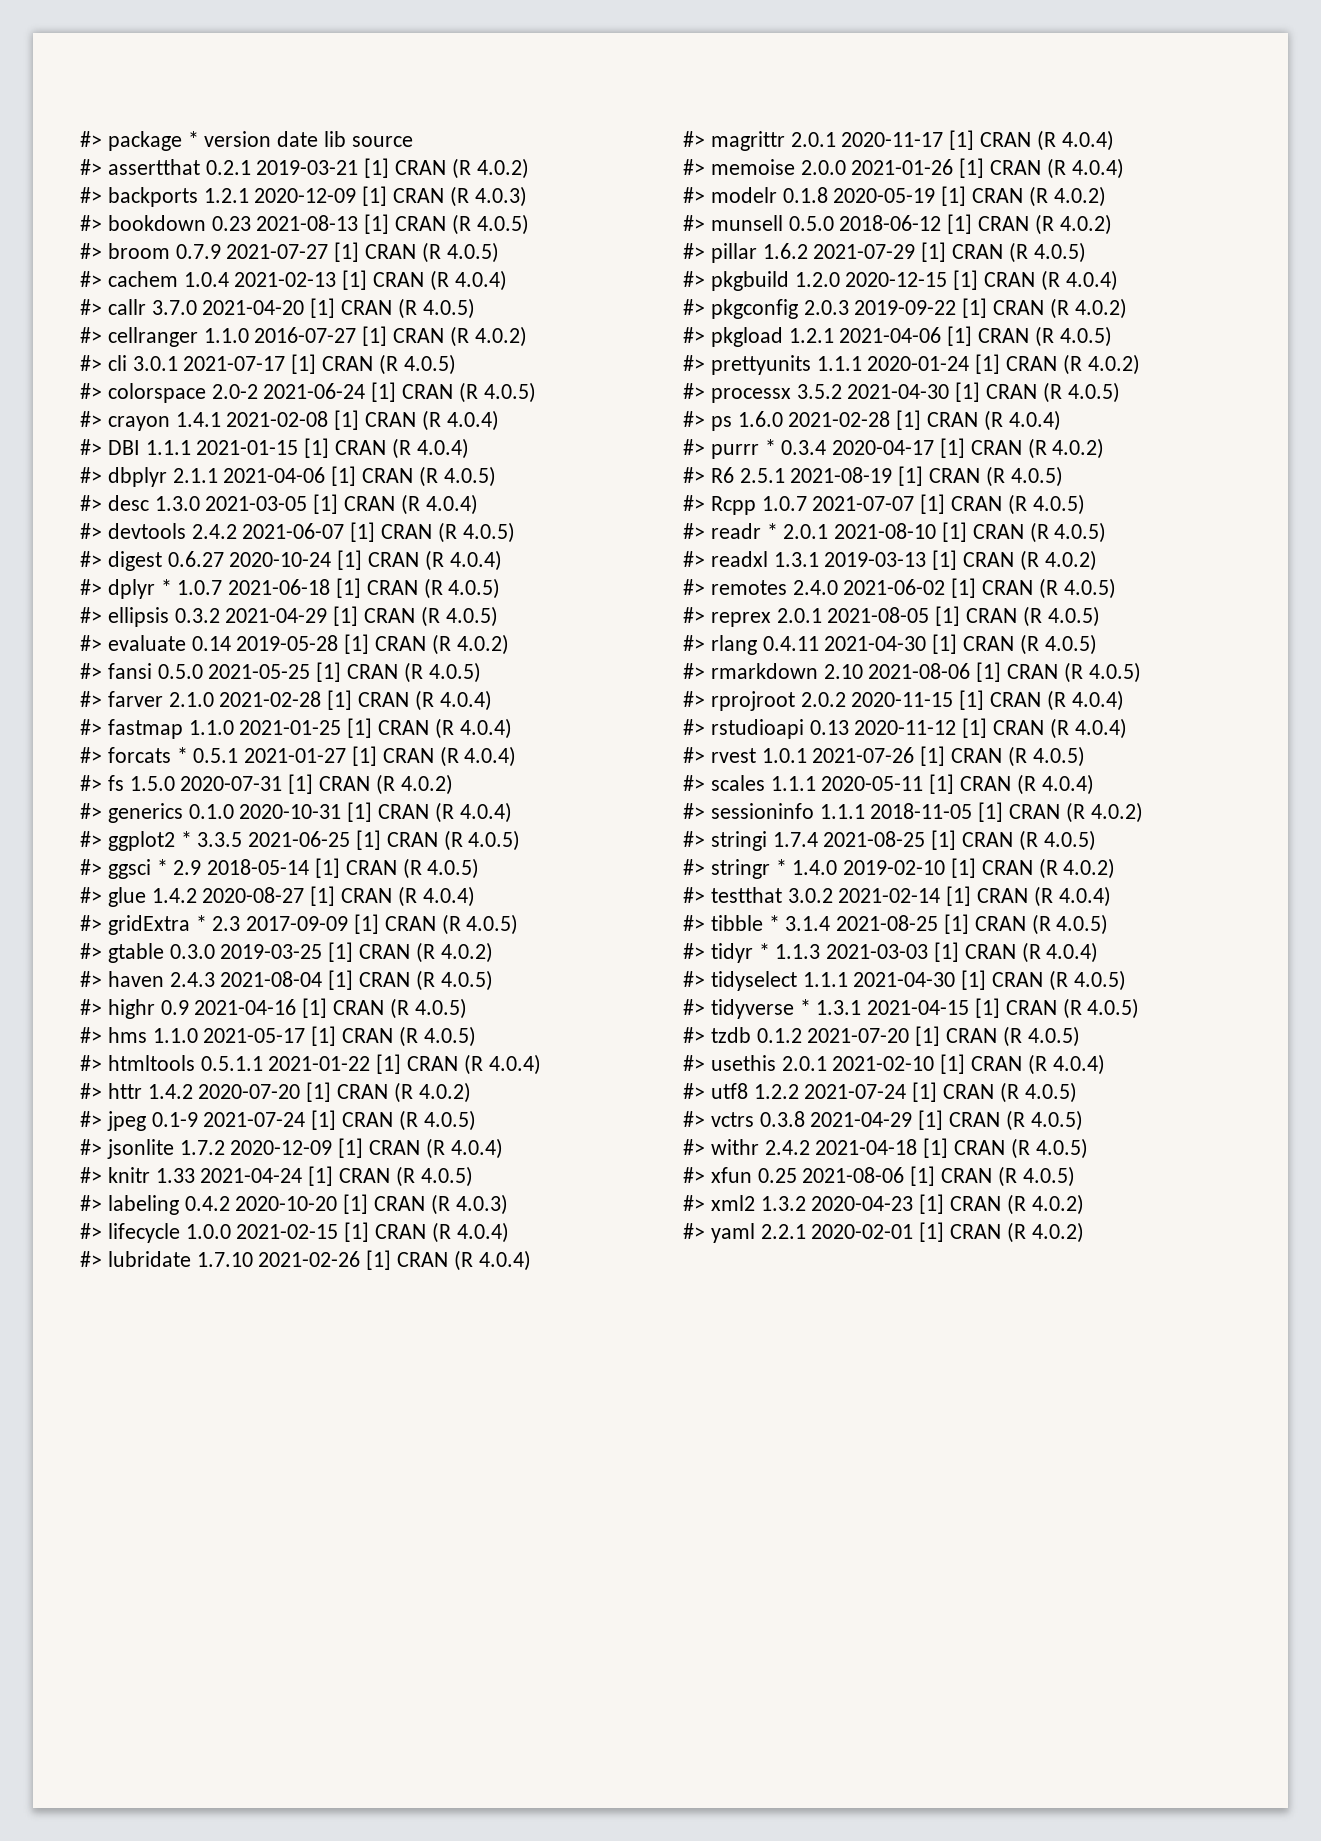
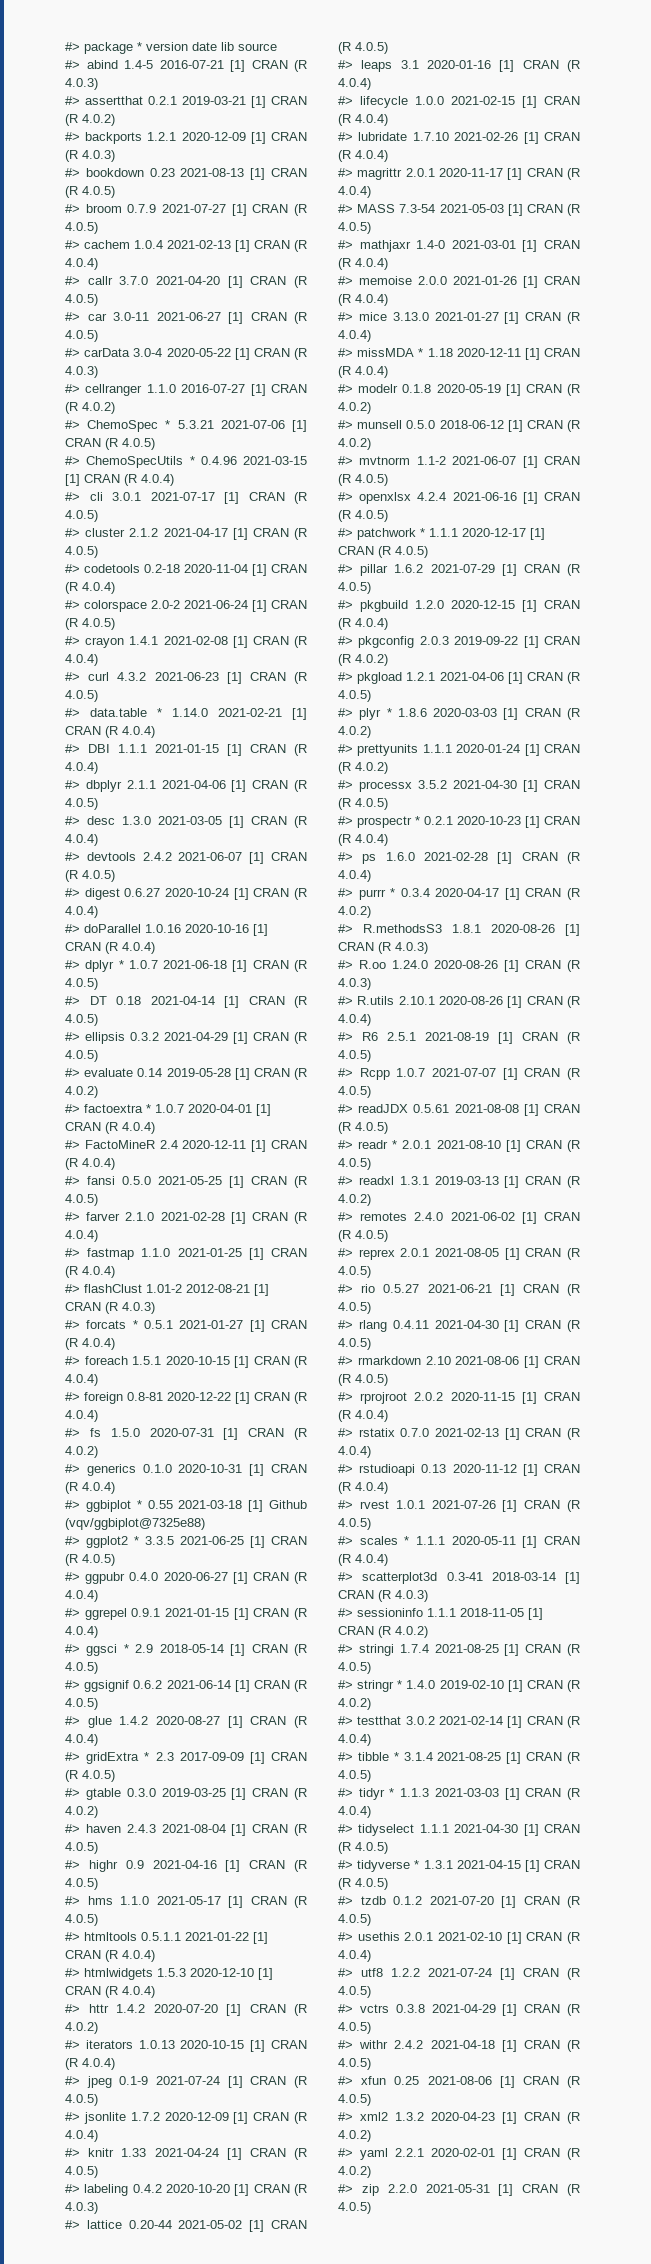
(413, 141) none -> [65,60,307,72] [65,78,98,90] // #> abind 1.4-5 2016-07-21 [1] CRAN (R 4.0.3)
(475, 308) none -> [65,312,307,324] [65,330,98,342] [65,348,307,360] [65,366,98,378] // #> car 3.0-11 2021-06-27 [1] CRAN (R 4.0.5) // #> carData 3.0-4 2020-05-22 [1] CRAN (R 4.0.3)
(527, 336) none -> [65,420,307,432] [65,438,155,450] [65,456,307,468] [65,474,174,486] // #> ChemoSpec * 5.3.21 2021-07-06 [1] CRAN (R 4.0.5) // #> ChemoSpecUtils * 0.4.96 2021-03-15 [1] CRAN (R 4.0.4)
(456, 364) none -> [65,528,307,540] [65,546,98,558] [65,564,307,576] [65,582,115,594] // #> cluster 2.1.2 2021-04-17 [1] CRAN (R 4.0.5) // #> codetools 0.2-18 2020-11-04 [1] CRAN (R 4.0.4)
(499, 420) none -> [65,672,307,684] [65,690,98,702] [65,708,307,720] [65,726,155,738] // #> curl 4.3.2 2021-06-23 [1] CRAN (R 4.0.5) // #> data.table * 1.14.0 2021-02-21 [1] CRAN (R 4.0.4)
(502, 560) none -> [65,924,268,936] [65,942,155,954] // #> doParallel 1.0.16 2020-10-16 [1] CRAN (R 4.0.4)
(501, 588) none -> [65,996,307,1008] [65,1014,98,1026] // #> DT 0.18 2021-04-14 [1] CRAN (R 4.0.5)
(509, 644) none -> [65,1104,271,1116] [65,1122,155,1134] [65,1140,307,1152] [65,1158,115,1170] // #> factoextra * 1.0.7 2020-04-01 [1] CRAN (R 4.0.4) // #> FactoMineR 2.4 2020-12-11 [1] CRAN (R 4.0.4)
(512, 728) none -> [65,1284,269,1296] [65,1302,155,1314] // #> flashClust 1.01-2 2012-08-21 [1] CRAN (R 4.0.3)
(517, 756) none -> [65,1356,307,1368] [65,1374,98,1386] [65,1392,307,1404] [65,1410,98,1422] // #> foreach 1.5.1 2020-10-15 [1] CRAN (R 4.0.4) // #> foreign 0.8-81 2020-12-22 [1] CRAN (R 4.0.4)
(512, 812) none -> [65,1500,307,1512] [65,1518,205,1530] // #> ggbiplot * 0.55 2021-03-18 [1] Github (vqv/ggbiplot@7325e88)
(521, 840) none -> [65,1572,307,1584] [65,1590,98,1602] [65,1608,307,1620] [65,1626,98,1638] // #> ggpubr 0.4.0 2020-06-27 [1] CRAN (R 4.0.4) // #> ggrepel 0.9.1 2021-01-15 [1] CRAN (R 4.0.4)
(480, 868) none -> [65,1680,307,1692] [65,1698,98,1710] // #> ggsignif 0.6.2 2021-06-14 [1] CRAN (R 4.0.5)
(541, 1064) none -> [65,1968,273,1980] [65,1986,155,1998] // #> htmlwidgets 1.5.3 2020-12-10 [1] CRAN (R 4.0.4)
(471, 1092) none -> [65,2040,307,2052] [65,2058,115,2070] // #> iterators 1.0.13 2020-10-15 [1] CRAN (R 4.0.4)
(508, 1204) none -> [65,2220,307,2232] [338,42,388,54] [338,60,580,72] [338,78,371,90] // #> lattice 0.20-44 2021-05-02 [1] CRAN (R 4.0.5) // #> leaps 3.1 2020-01-16 [1] CRAN (R 4.0.4)
(1114, 140) none -> [338,204,580,216] [338,222,371,234] [338,240,580,252] [338,258,388,270] // #> MASS 7.3-54 2021-05-03 [1] CRAN (R 4.0.5) // #> mathjaxr 1.4-0 2021-03-01 [1] CRAN (R 4.0.4)
(1124, 168) none -> [338,312,580,324] [338,330,371,342] [338,348,580,360] [338,366,388,378] // #> mice 3.13.0 2021-01-27 [1] CRAN (R 4.0.4) // #> missMDA * 1.18 2020-12-11 [1] CRAN (R 4.0.4)
(1112, 224) none -> [338,456,580,468] [338,474,388,486] [338,492,580,504] [338,510,388,522] [338,528,545,540] [338,546,428,558] // #> mvtnorm 1.1-2 2021-06-07 [1] CRAN (R 4.0.5) // #> openxlsx 4.2.4 2021-06-16 [1] CRAN (R 4.0.5) // #> patchwork * 1.1.1 2020-12-17 [1] CRAN (R 4.0.5)
(1112, 336) none -> [338,708,580,720] [338,726,371,738] // #> plyr * 1.8.6 2020-03-03 [1] CRAN (R 4.0.2)
(1120, 392) none -> [338,816,580,828] [338,834,388,846] // #> prospectr * 0.2.1 2020-10-23 [1] CRAN (R 4.0.4)
(1105, 448) none -> [338,924,580,936] [338,942,428,954] [338,960,580,972] [338,978,371,990] [338,996,580,1008] [338,1014,371,1026] // #> R.methodsS3 1.8.1 2020-08-26 [1] CRAN (R 4.0.3) // #> R.oo 1.24.0 2020-08-26 [1] CRAN (R 4.0.3) // #> R.utils 2.10.1 2020-08-26 [1] CRAN (R 4.0.4)
(1085, 504) none -> [338,1104,580,1116] [338,1122,388,1134] // #> readJDX 0.5.61 2021-08-08 [1] CRAN (R 4.0.5)
(1100, 616) none -> [338,1284,580,1296] [338,1302,371,1314] // #> rio 0.5.27 2021-06-21 [1] CRAN (R 4.0.5)
(1124, 700) none -> [338,1428,580,1440] [338,1446,371,1458] // #> rstatix 0.7.0 2021-02-13 [1] CRAN (R 4.0.4)
(765, 783) none -> [404,1536,410,1545] *
(1094, 784) none -> [338,1572,580,1584] [338,1590,428,1602] // #> scatterplot3d 0.3-41 2018-03-14 [1] CRAN (R 4.0.3)
(1084, 1232) none -> [338,2184,580,2196] [338,2202,371,2214] // #> zip 2.2.0 2021-05-31 [1] CRAN (R 4.0.5)

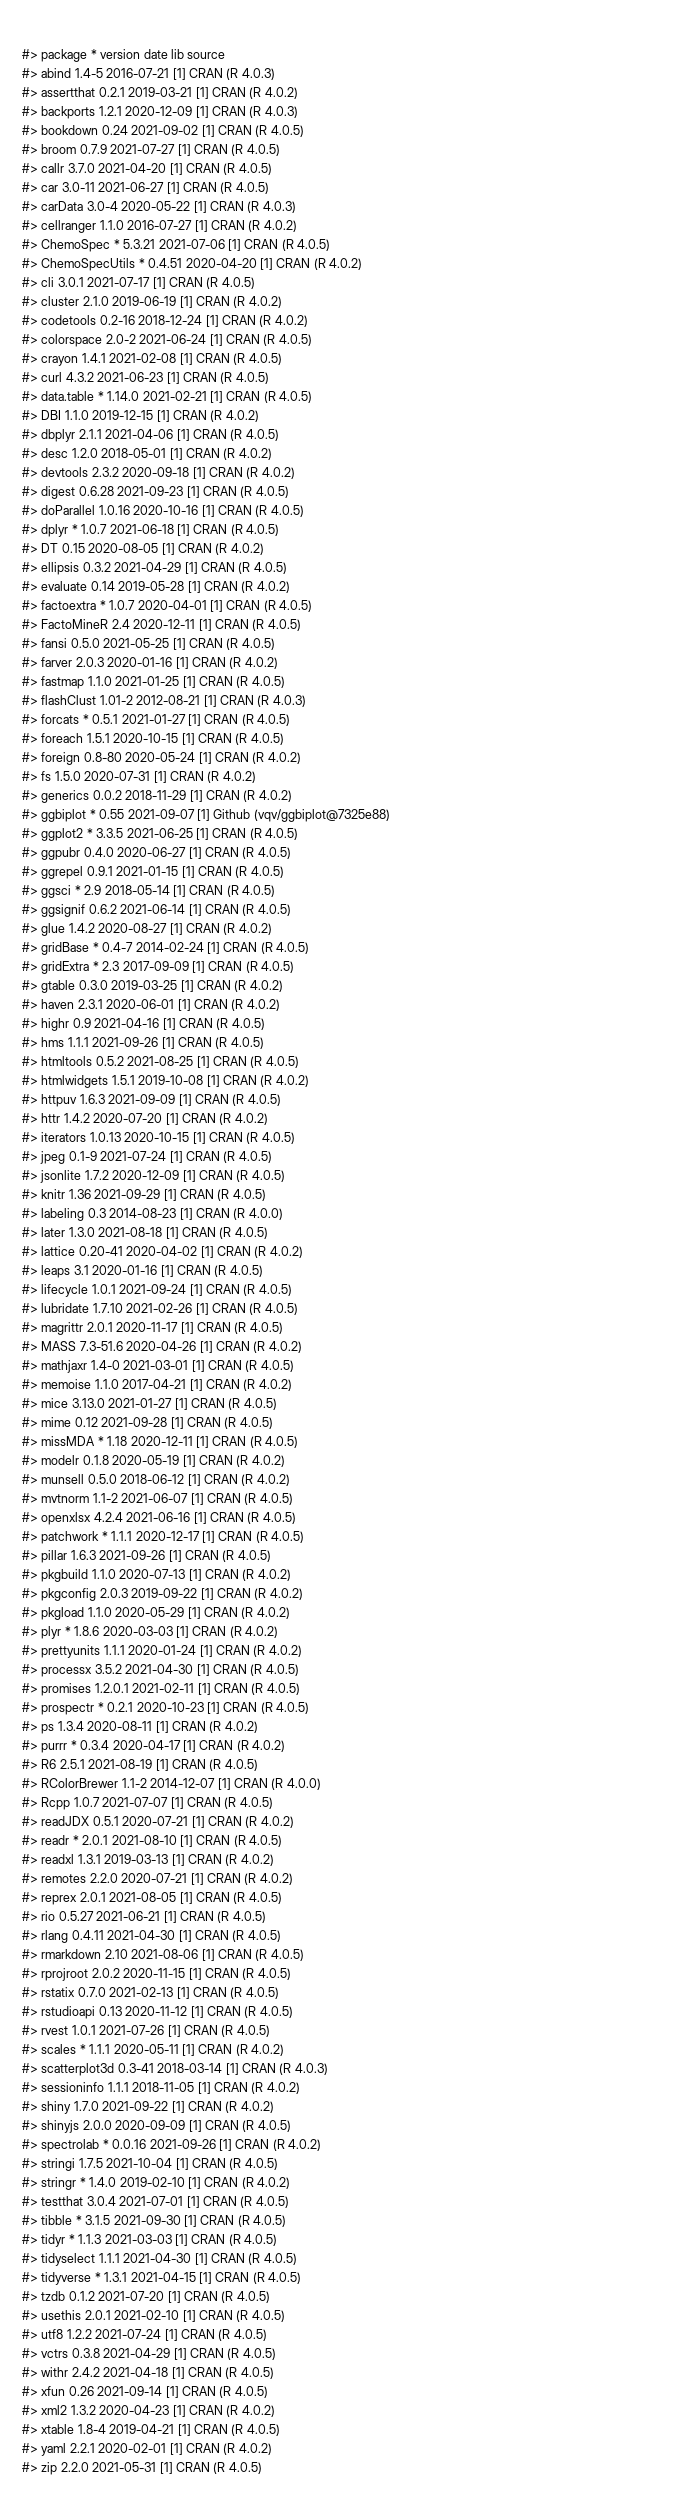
[149,168,245,177] 0.23 2021-08-13 -> [101,125,199,135] 0.24 2021-09-02
[65,240,307,252] [65,258,98,270] // #> cachem 1.0.4 2021-02-13 [1] CRAN (R 4.0.4) -> (280, 150) none
[200,456,307,465] [65,474,174,486] 0.4.96 2021-03-15 [1] CRAN (R 4.0.4) -> [148,258,362,270] 0.4.51 2020-04-20 [1] CRAN (R 4.0.2)
[129,528,307,540] [65,546,98,558] 2.1.2 2021-04-17 [1] CRAN (R 4.0.5) -> [82,296,282,308] 2.1.0 2019-06-19 [1] CRAN (R 4.0.2)
[144,564,307,576] [65,582,115,594] 0.2-18 2020-11-04 [1] CRAN (R 4.0.4) -> [99,315,308,327] 0.2-16 2018-12-24 [1] CRAN (R 4.0.2)
[65,654,98,666] 4.0.4) -> [248,353,282,365] 4.0.5)
[122,726,155,738] 4.0.4) -> [279,391,312,403] 4.0.5)
[118,744,307,756] [65,762,98,774] 1.1.1 2021-01-15 [1] CRAN (R 4.0.4) -> [64,410,259,422] 1.1.0 2019-12-15 [1] CRAN (R 4.0.2)
[122,816,307,828] [65,834,98,846] 1.3.0 2021-03-05 [1] CRAN (R 4.0.4) -> [71,448,272,460] 1.2.0 2018-05-01 [1] CRAN (R 4.0.2)
[142,852,307,864] [65,870,115,882] [65,888,307,900] [65,906,98,918] 2.4.2 2021-06-07 [1] CRAN (R 4.0.5) // #> digest 0.6.27 2020-10-24 [1] CRAN (R 4.0.4) -> [91,467,295,479] [22,486,289,499] 2.3.2 2020-09-18 [1] CRAN (R 4.0.2) // #> digest 0.6.28 2021-09-23 [1] CRAN (R 4.0.5)
[122,942,155,954] 4.0.4) -> [270,505,304,517] 4.0.5)
[116,996,307,1008] [65,1014,98,1026] 0.18 2021-04-14 [1] CRAN (R 4.0.5) -> [61,543,264,555] 0.15 2020-08-05 [1] CRAN (R 4.0.2)
[122,1122,155,1134] 4.0.4) -> [279,600,312,612] 4.0.5)
[82,1158,115,1170] 4.0.4) -> [267,619,301,631] 4.0.5)
[125,1212,307,1224] [65,1230,98,1242] 2.1.0 2021-02-28 [1] CRAN (R 4.0.4) -> [75,657,278,669] 2.0.3 2020-01-16 [1] CRAN (R 4.0.2)
[82,1266,115,1278] 4.0.4) -> [251,676,285,688] 4.0.5)
[82,1338,115,1350] 4.0.4) -> [257,714,290,726] 4.0.5)
[65,1374,98,1386] 4.0.4) -> [250,733,284,745] 4.0.5)
[127,1392,307,1404] [65,1410,98,1422] 0.8-81 2020-12-22 [1] CRAN (R 4.0.4) -> [83,752,301,764] 0.8-80 2020-05-24 [1] CRAN (R 4.0.2)
[142,1464,307,1476] [65,1482,115,1494] 0.1.0 2020-10-31 [1] CRAN (R 4.0.4) -> [92,790,292,802] 0.0.2 2018-11-29 [1] CRAN (R 4.0.2)
[178,1500,243,1509] 2021-03-18 -> [127,809,195,819] 2021-09-07
[65,1590,98,1602] 4.0.4) -> [257,847,291,859] 4.0.5)
[65,1626,98,1638] 4.0.4) -> [250,866,284,878] 4.0.5)
[65,1734,98,1746] 4.0.4) -> [238,923,272,935] [22,942,309,955] 4.0.2) // #> gridBase * 0.4-7 2014-02-24 [1] CRAN (R 4.0.5)
[126,1824,307,1836] [65,1842,98,1854] 2.4.3 2021-08-04 [1] CRAN (R 4.0.5) -> [77,999,280,1011] 2.3.1 2020-06-01 [1] CRAN (R 4.0.2)
[120,1896,221,1905] 1.1.0 2021-05-17 -> [67,1037,159,1047] 1.1.1 2021-09-26
[141,1932,268,1944] [65,1950,155,1962] 0.5.1.1 2021-01-22 [1] CRAN (R 4.0.4) -> [95,1056,299,1068] 0.5.2 2021-08-25 [1] CRAN (R 4.0.5)
[157,1968,273,1980] [65,1986,155,1998] 1.5.3 2020-12-10 [1] CRAN (R 4.0.4) -> [111,1075,309,1087] [22,1094,281,1107] 1.5.1 2019-10-08 [1] CRAN (R 4.0.2) // #> httpuv 1.6.3 2021-09-09 [1] CRAN (R 4.0.5)
[82,2058,115,2070] 4.0.4) -> [261,1132,295,1144] 4.0.5)
[65,2130,98,2142] 4.0.4) -> [251,1170,285,1182] 4.0.5)
[121,2148,219,2157] 1.33 2021-04-24 -> [68,1189,161,1199] 1.36 2021-09-29
[132,2184,307,2196] [65,2202,98,2214] [65,2220,307,2232] [338,42,388,54] 0.4.2 2020-10-20 [1] CRAN (R 4.0.3) // #> lattice 0.20-44 2021-05-02 [1] CRAN (R 4.0.5) -> [87,1208,283,1220] [22,1227,268,1239] [22,1246,303,1258] 0.3 2014-08-23 [1] CRAN (R 4.0.0) // #> later 1.3.0 2021-08-18 [1] CRAN (R 4.0.5) // #> lattice 0.20-41 2020-04-02 [1] CRAN (R 4.0.2)
[338,78,371,90] 4.0.4) -> [229,1265,263,1277] 4.0.5)
[415,96,580,108] [338,114,388,126] 1.0.0 2021-02-15 [1] CRAN (R 4.0.4) -> [91,1284,292,1296] 1.0.1 2021-09-24 [1] CRAN (R 4.0.5)
[355,150,388,162] 4.0.4) -> [264,1303,298,1315] 4.0.5)
[338,186,371,198] 4.0.4) -> [249,1322,283,1334] 4.0.5)
[399,204,580,216] [338,222,371,234] 7.3-54 2021-05-03 [1] CRAN (R 4.0.5) -> [79,1341,302,1353] 7.3-51.6 2020-04-26 [1] CRAN (R 4.0.2)
[355,258,388,270] 4.0.4) -> [260,1360,294,1372] 4.0.5)
[418,276,580,288] [338,294,388,306] 2.0.0 2021-01-26 [1] CRAN (R 4.0.4) -> [94,1379,292,1391] 1.1.0 2017-04-21 [1] CRAN (R 4.0.2)
[338,330,371,342] 4.0.4) -> [243,1398,277,1410] [22,1417,273,1429] 4.0.5) // #> mime 0.12 2021-09-28 [1] CRAN (R 4.0.5)
[355,366,388,378] 4.0.4) -> [265,1436,298,1448] 4.0.5)
[394,564,495,573] 1.6.2 2021-07-29 -> [70,1550,166,1560] 1.6.3 2021-09-26
[415,600,580,612] [338,618,388,630] 1.2.0 2020-12-15 [1] CRAN (R 4.0.4) -> [91,1569,291,1581] 1.1.0 2020-07-13 [1] CRAN (R 4.0.2)
[406,672,580,684] [338,690,371,702] 1.2.1 2021-04-06 [1] CRAN (R 4.0.5) -> [87,1607,290,1619] 1.1.0 2020-05-29 [1] CRAN (R 4.0.2)
(388, 804) none -> [22,1683,300,1696] // #> promises 1.2.0.1 2021-02-11 [1] CRAN (R 4.0.5)
[355,834,388,846] 4.0.4) -> [276,1702,309,1714] 4.0.5)
[385,852,580,864] [338,870,371,882] 1.6.0 2021-02-28 [1] CRAN (R 4.0.4) -> [57,1721,258,1733] 1.3.4 2020-08-11 [1] CRAN (R 4.0.2)
[338,924,580,936] [338,942,428,954] [338,960,580,972] [338,978,371,990] [338,996,580,1008] [338,1014,371,1026] // #> R.methodsS3 1.8.1 2020-08-26 [1] CRAN (R 4.0.3) // #> R.oo 1.24.0 2020-08-26 [1] CRAN (R 4.0.3) // #> R.utils 2.10.1 2020-08-26 [1] CRAN (R 4.0.4) -> (285, 1746) none
(371, 1056) none -> [22,1778,321,1790] // #> RColorBrewer 1.1-2 2014-12-07 [1] CRAN (R 4.0.0)
[413,1104,580,1116] [338,1122,388,1134] 0.5.61 2021-08-08 [1] CRAN (R 4.0.5) -> [92,1816,294,1828] 0.5.1 2020-07-21 [1] CRAN (R 4.0.2)
[414,1212,580,1224] [338,1230,388,1242] 2.4.0 2021-06-02 [1] CRAN (R 4.0.5) -> [89,1873,293,1885] 2.2.0 2020-07-21 [1] CRAN (R 4.0.2)
[355,1410,388,1422] 4.0.4) -> [257,1968,291,1980] 4.0.5)
[338,1446,371,1458] 4.0.4) -> [245,1987,279,1999] 4.0.5)
[355,1482,388,1494] 4.0.4) -> [259,2006,293,2018] 4.0.5)
[355,1554,388,1566] 4.0.4) -> [251,2044,284,2056] 4.0.2)
(428, 1632) none -> [22,2101,274,2114] [22,2120,291,2133] [22,2139,321,2152] // #> shiny 1.7.0 2021-09-22 [1] CRAN (R 4.0.2) // #> shinyjs 2.0.0 2020-09-09 [1] CRAN (R 4.0.5) // #> spectrolab * 0.0.16 2021-09-26 [1] CRAN (R 4.0.2)
[399,1644,499,1653] 1.7.4 2021-08-25 -> [78,2158,173,2168] 1.7.5 2021-10-04
[405,1716,580,1728] [338,1734,371,1746] 3.0.2 2021-02-14 [1] CRAN (R 4.0.4) -> [86,2196,289,2208] 3.0.4 2021-07-01 [1] CRAN (R 4.0.5)
[403,1752,502,1761] 3.1.4 2021-08-25 -> [85,2215,181,2225] 3.1.5 2021-09-30
[338,1806,371,1818] 4.0.4) -> [244,2234,277,2246] 4.0.5)
[338,1950,371,1962] 4.0.4) -> [251,2310,285,2322] 4.0.5)
[394,2076,492,2085] 0.25 2021-08-06 -> [68,2386,163,2396] 0.26 2021-09-14
(371, 2136) none -> [22,2424,280,2436] // #> xtable 1.8-4 2019-04-21 [1] CRAN (R 4.0.5)

